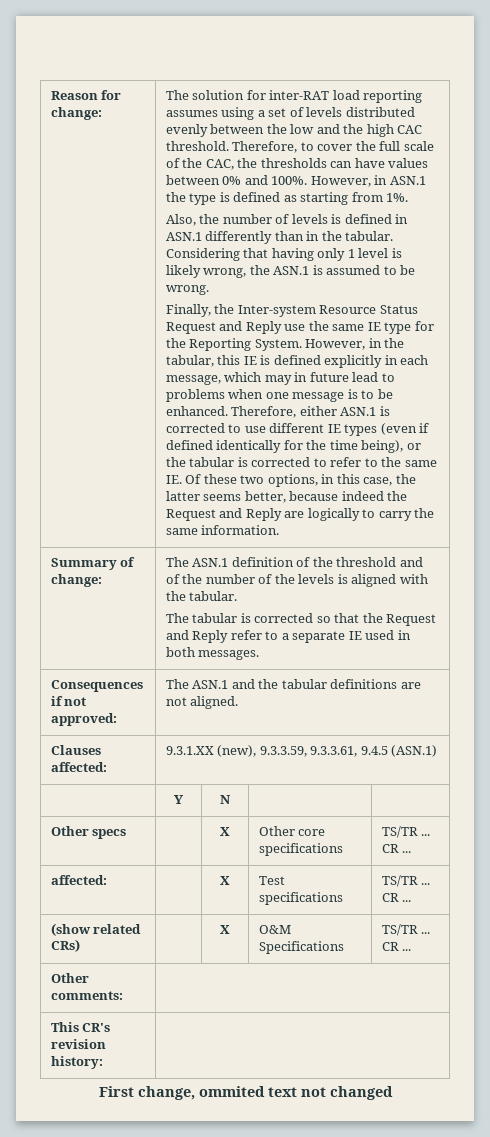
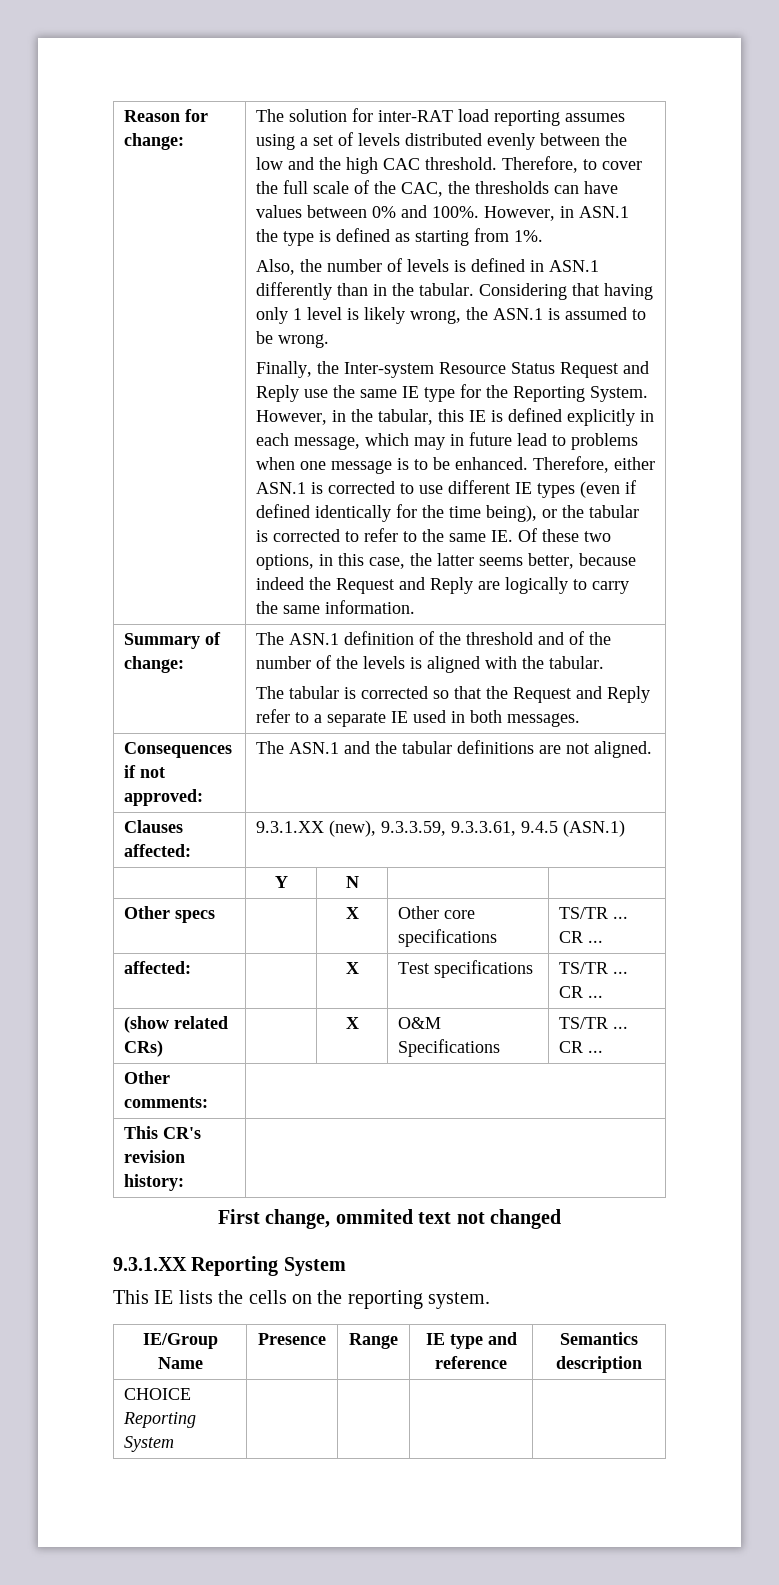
(393, 1093) none -> [113,1256,346,1276] [113,1290,491,1309] [142,1333,218,1349] [157,1357,203,1369] [258,1333,326,1345] [349,1333,398,1349] [425,1332,517,1349] [435,1356,507,1369] [560,1332,638,1345] [556,1356,642,1373] [123,1388,191,1400] [122,1412,196,1428] [123,1436,174,1452] // 9.3.1.XX Reporting System // This IE lists the cells on the reporting system. // IE/Group Name | Presence | Range | IE type and reference | Semantics description // CHOICE Reporting System | | | |

